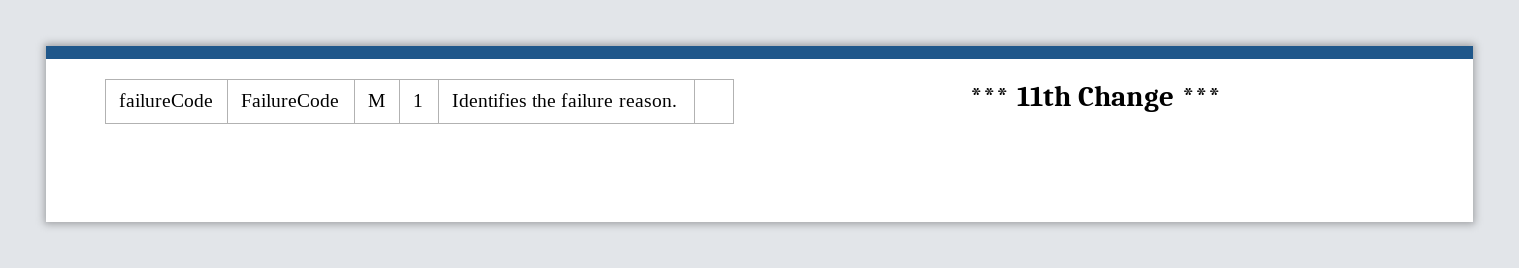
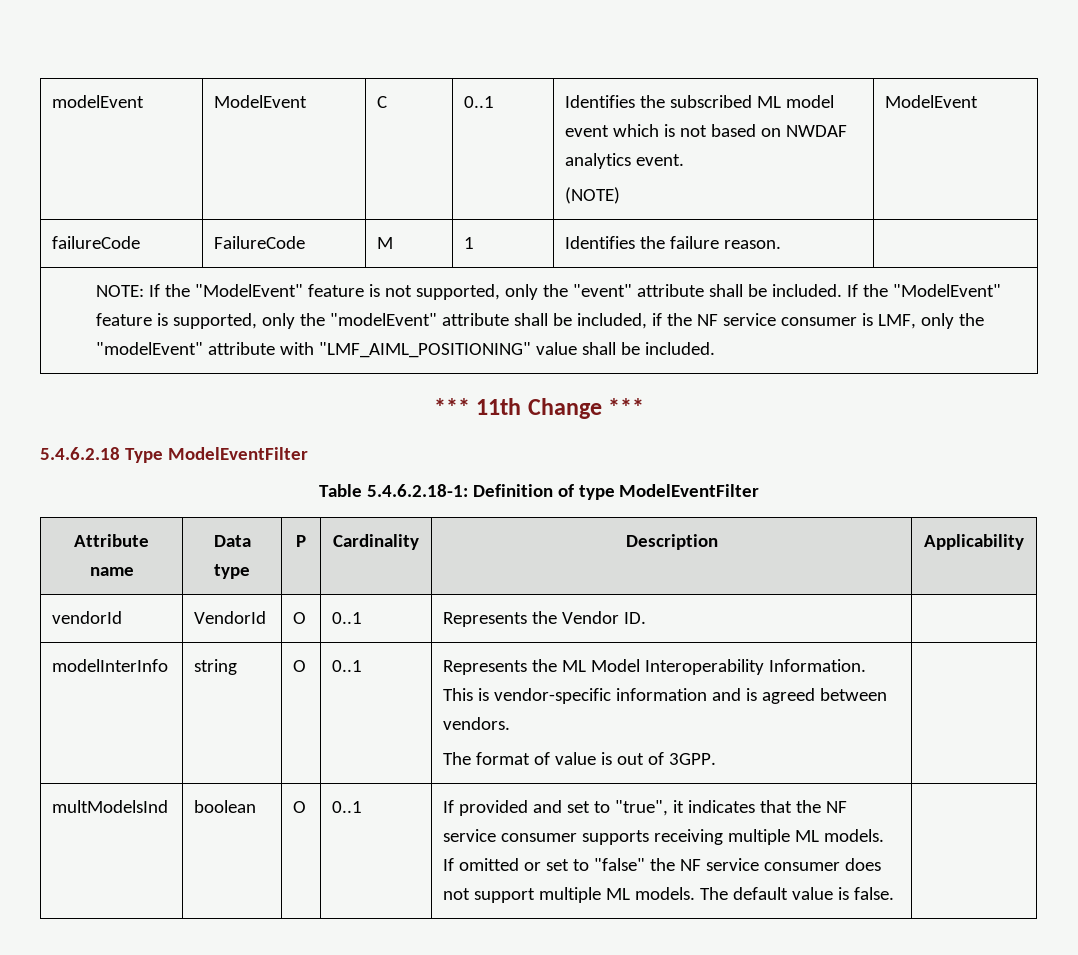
(118, 100) none -> [52,95,145,108] [214,95,308,108] [377,96,388,108] [464,96,495,108] [565,95,835,108] [565,124,848,137] [565,153,685,169] [565,187,621,204] [885,95,979,108] modelEvent | ModelEvent | C | 0..1 | Identifies the subscribed ML model event which is not based on NWDAF analytics event. // (NOTE) | ModelEvent //
[969,85,1222,112] // *** 11th Change *** -> [95,284,1001,300] [95,313,984,329] [95,342,715,358] [433,398,645,419] [40,447,308,463] [318,484,760,500] [74,534,149,547] [89,567,134,576] [213,535,251,547] [214,564,250,579] [296,535,306,547] [333,534,419,550] [625,534,718,550] [924,534,1024,550] [52,611,123,624] [194,611,267,624] [293,612,307,624] [332,612,363,624] [443,611,647,627] [52,659,169,672] [194,659,238,675] [293,660,307,672] [332,660,363,672] [443,659,867,675] [443,688,888,704] [443,717,511,730] [443,752,717,765] [52,800,169,813] [194,800,257,813] [293,801,307,813] [332,801,363,813] [443,800,848,816] [443,829,885,845] [443,858,882,871] [443,887,895,903] // NOTE: If the "ModelEvent" feature is not supported, only the "event" attribute shall be included. If the "ModelEvent" feature is supported, only the "modelEvent" attribute shall be included, if the NF service consumer is LMF, only the "modelEvent" attribute with "LMF_AIML_POSITIONING" value shall be included. // *** 11th Change *** // 5.4.6.2.18 Type ModelEventFilter // Table 5.4.6.2.18-1: Definition of type ModelEventFilter // Attribute name | Data type | P | Cardinality | Description | Applicability // vendorId | VendorId | O | 0..1 | Represents the Vendor ID. | // modelInterInfo | string | O | 0..1 | Represents the ML Model Interoperability Information. This is vendor-specific information and is agreed between vendors. // The format of value is out of 3GPP. | // multModelsInd | boolean | O | 0..1 | If provided and set to "true", it indicates that the NF service consumer supports receiving multiple ML models. If omitted or set to "false" the NF service consumer does not support multiple ML models. The default value is false. |

